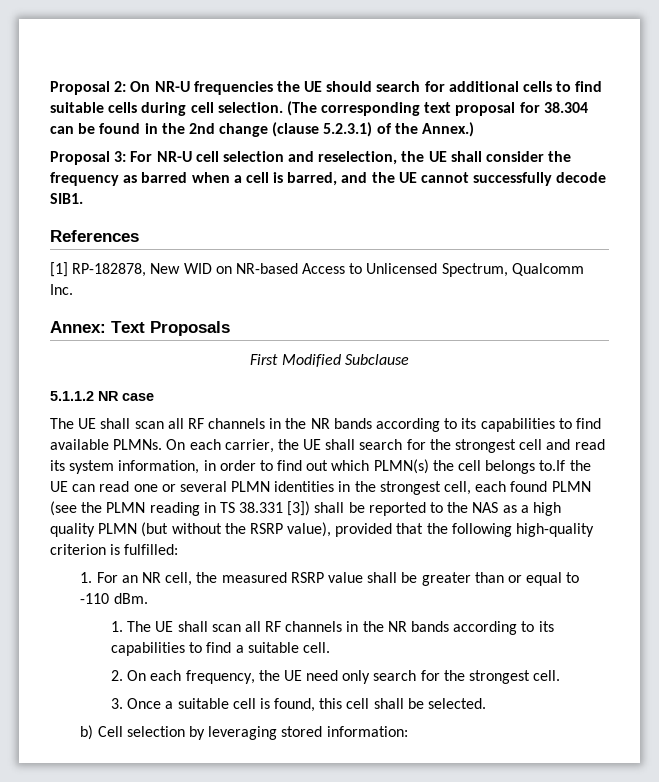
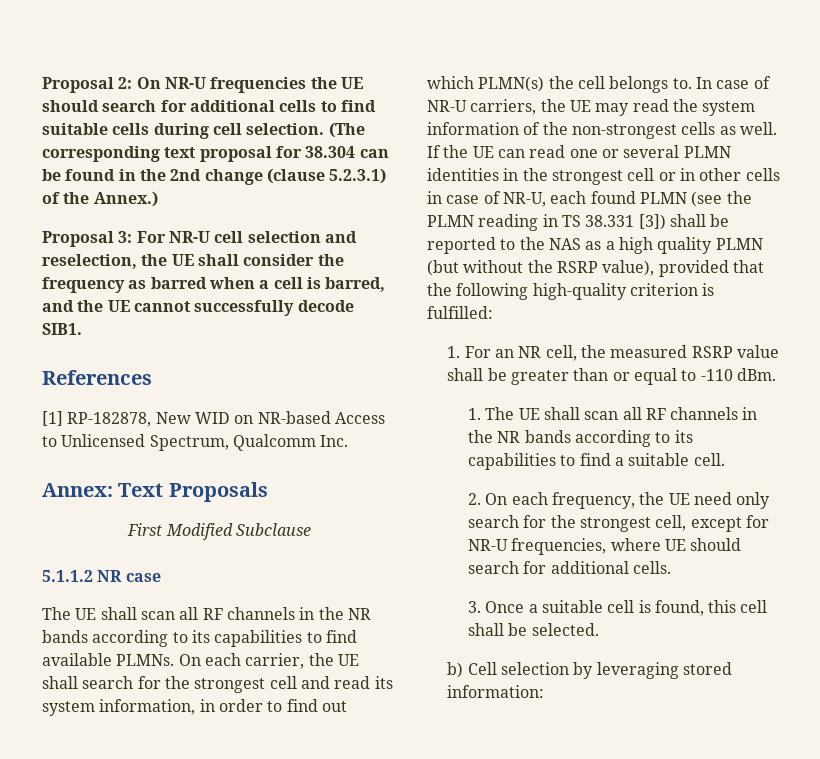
[539,460,566,471] to.If -> [672,76,771,89] [427,99,756,116] [427,122,777,139] [427,145,441,158] to. In case of NR-U carriers, the UE may read the system information of the non-strongest cells as well. If
[444,481,472,495] cell, -> [627,168,780,181] [427,191,546,207] cell or in other cells in case of NR-U,
[533,670,561,681] cell. -> [655,515,769,532] [467,538,742,555] [467,561,671,574] cell, except for NR-U frequencies, where UE should search for additional cells.

